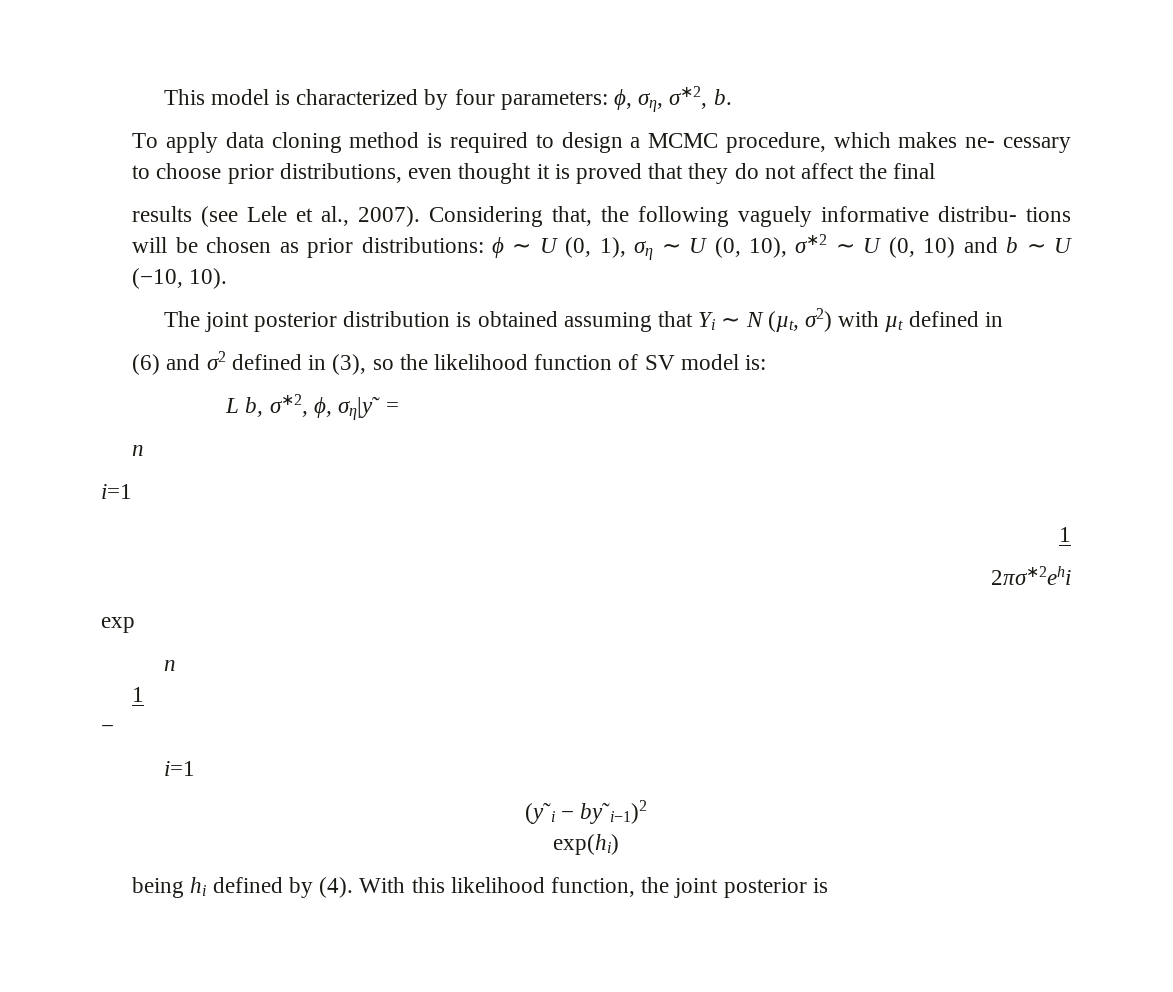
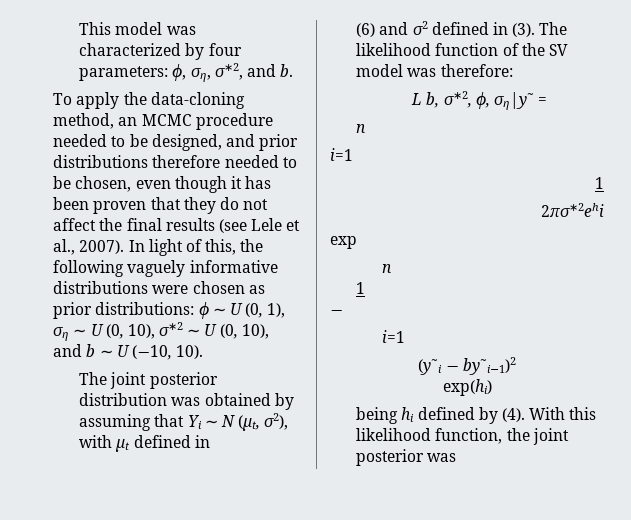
[274,90,290,105] is -> [166,26,196,35] was
(708, 97) none -> [247,64,277,77] and
[225,132,1072,153] [132,163,642,184] data cloning method is required to design a MCMC procedure, which makes ne- cessary to choose prior distributions, even thought it is proved -> [123,92,245,109] [53,113,273,130] [53,134,299,151] [53,155,297,168] [53,176,272,193] [53,197,147,214] the data-cloning method, an MCMC procedure needed to be designed, and prior distributions therefore needed to be chosen, even though it has been proven
(936, 171) // -> (162, 224) none
[429,206,1071,227] [132,237,198,253] Considering that, the following vaguely informative distribu- tions will be -> [128,239,264,256] [53,260,278,277] [53,281,189,294] In light of this, the following vaguely informative distributions were
[923,237,956,258] 10) -> [241,324,269,339] 10),
[456,311,558,327] is obtained -> [171,393,294,410] was obtained by
[805,308,833,332] σ2) -> [264,413,289,430] σ2),
[332,354,428,375] (3), so the -> [512,22,568,37] (3). The
(639, 362) none -> [521,43,545,56] the
[745,355,767,370] is: -> [407,64,513,77] was therefore:
[812,878,828,893] is -> [427,453,457,462] was

